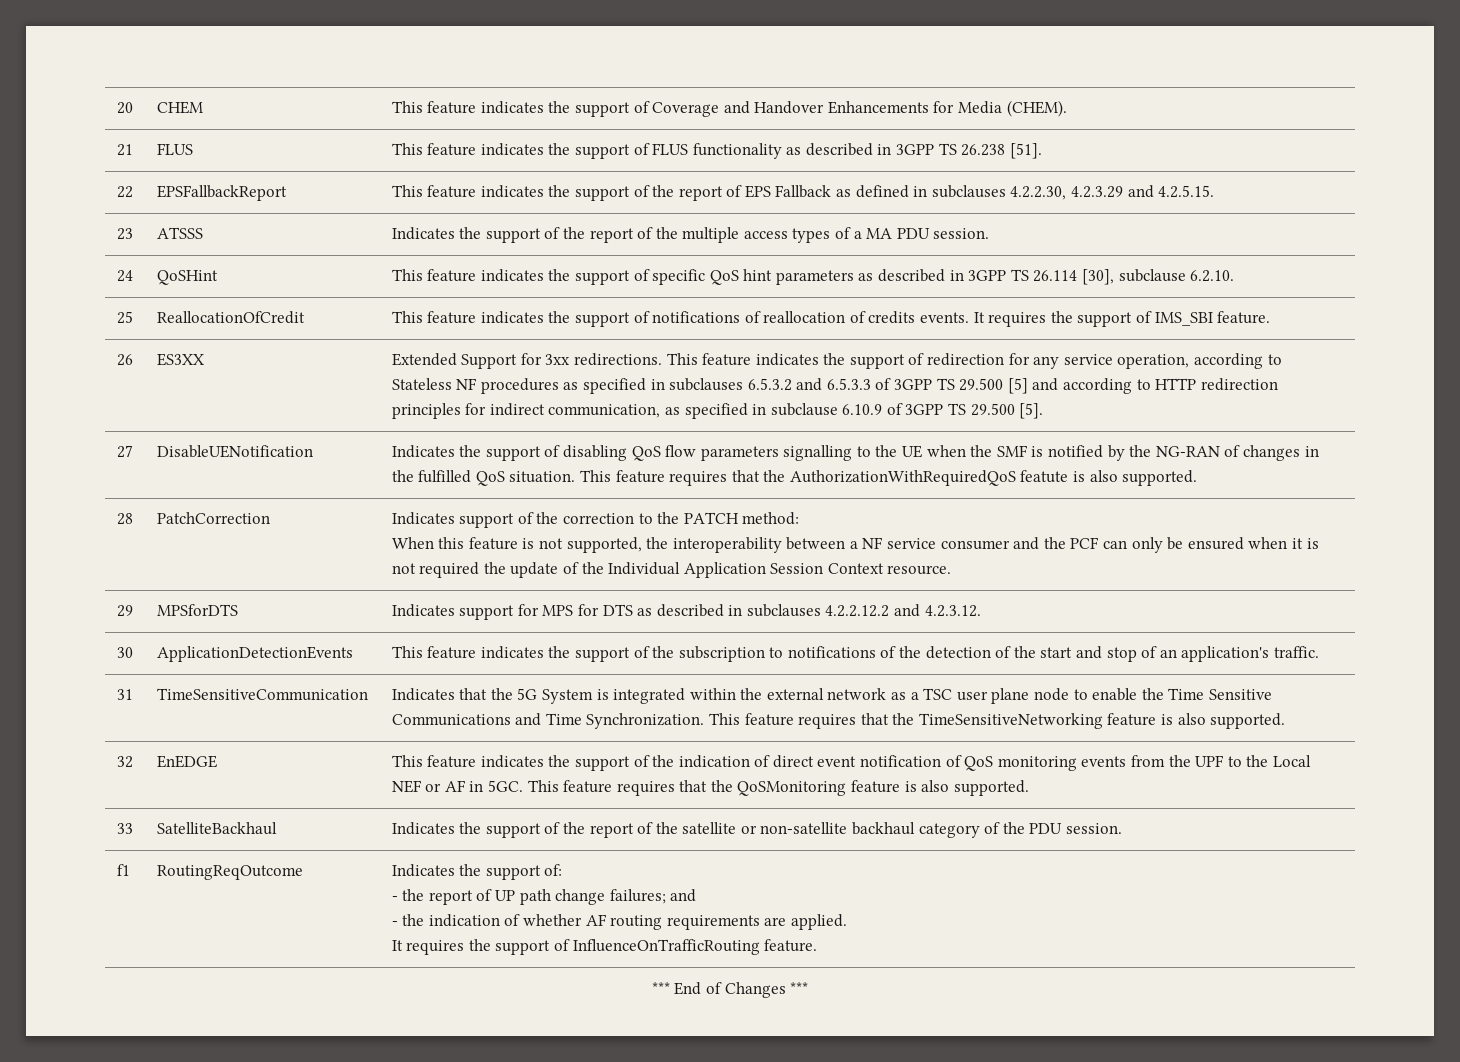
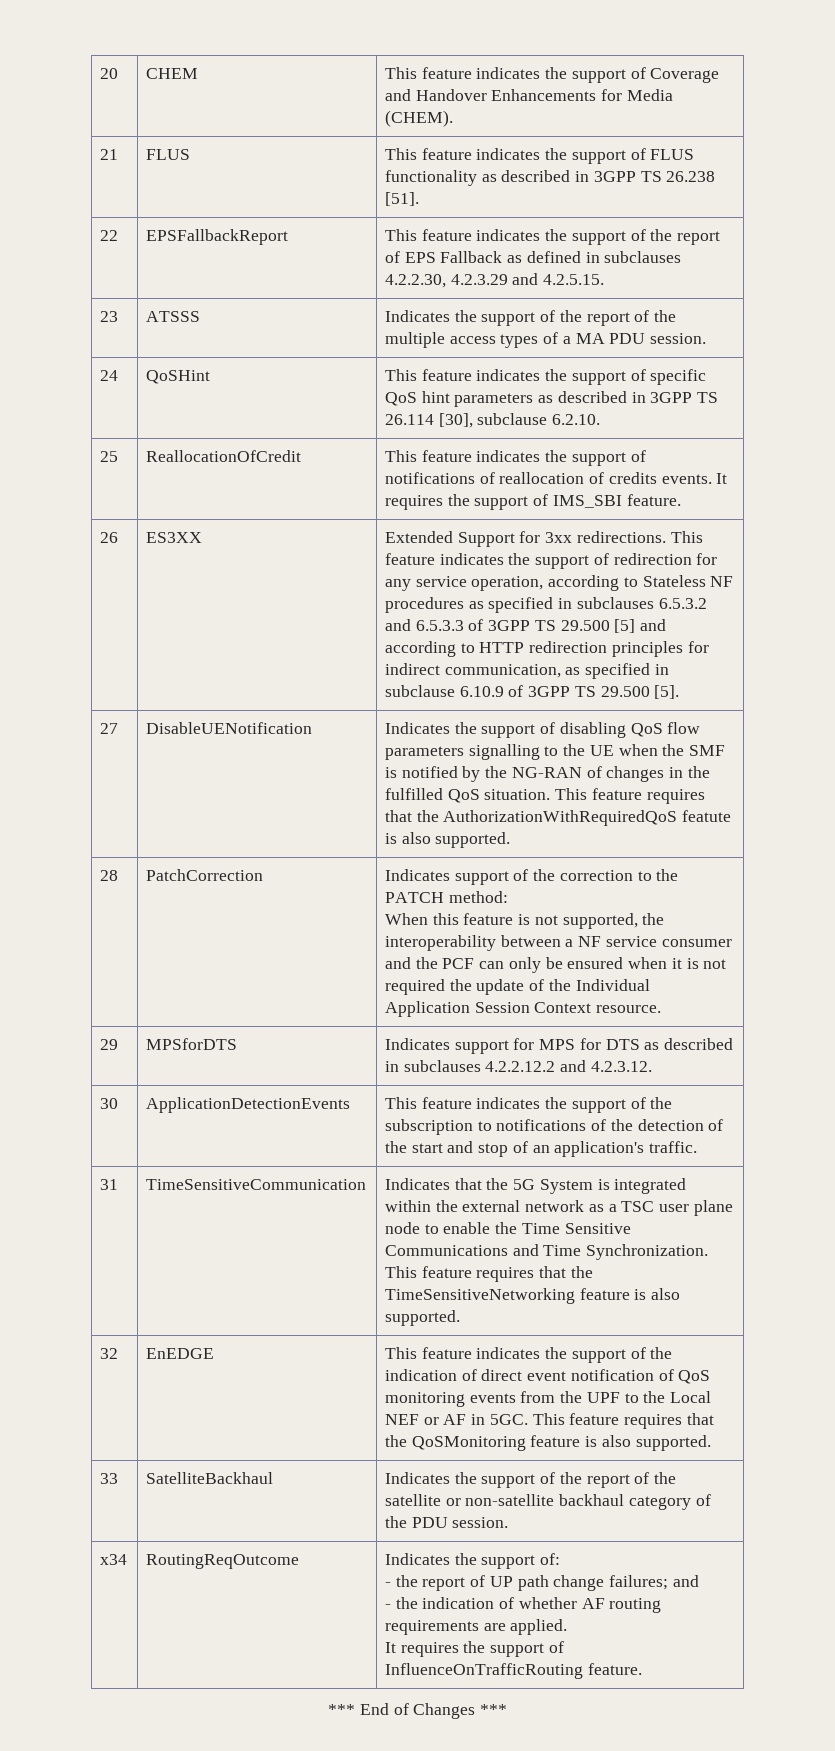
[116,864,130,876] f1 -> [100,1554,128,1565] x34

